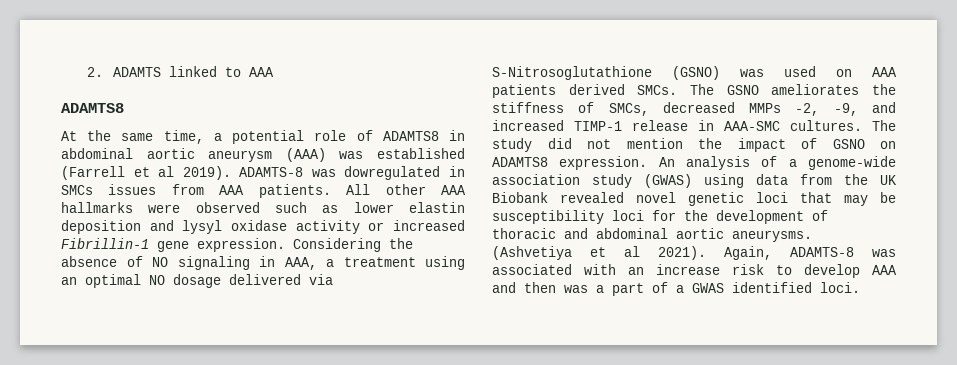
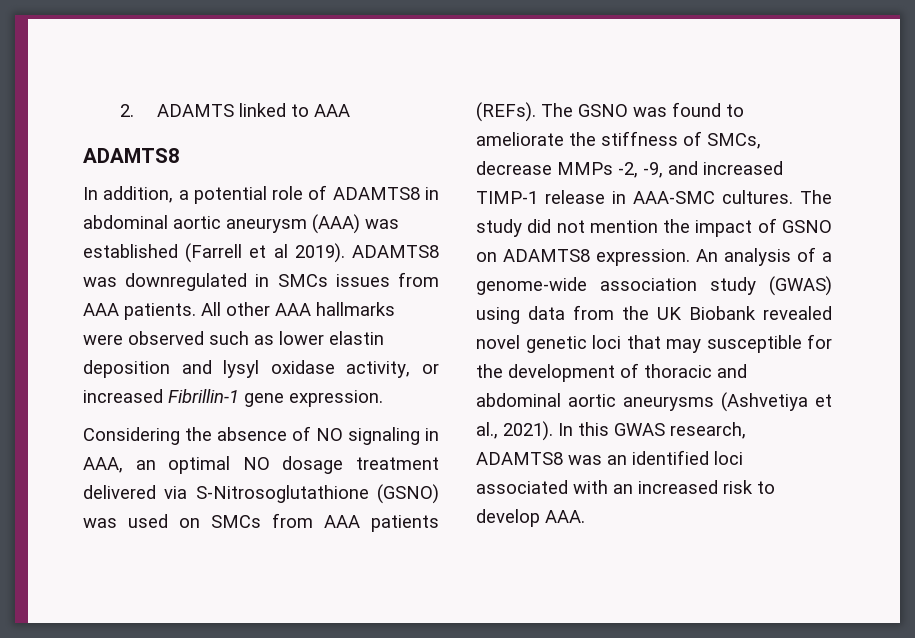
[61,130,204,144] At the same time, -> [83,186,174,203] In addition,
[239,166,441,180] ADAMTS-8 was dowregulated -> [351,245,439,258] [83,273,248,291] ADAMTS8 was downregulated
[295,220,360,234] activity -> [346,361,411,378] activity,
(285, 245) none -> (383, 398) //
[326,256,465,270] a treatment using -> (123, 465) none
(221, 281) none -> [356,457,439,470] treatment
[872,67,897,77] [492,84,860,98] AAA patients derived SMCs. The GSNO ameliorates -> [211,513,439,532] [476,102,744,122] [476,132,564,146] SMCs from AAA patients (REFs). The GSNO was found to ameliorate
[662,102,735,113] decreased -> [476,161,552,175] decrease
[880,192,896,203] [492,210,644,224] be susceptibility loci -> [706,335,802,353] susceptible
[732,230,812,242] aneurysms. -> [623,396,714,411] aneurysms
[624,246,896,260] al 2021). Again, ADAMTS-8 was -> [476,421,746,441] [476,450,743,465] al., 2021). In this GWAS research, ADAMTS8 was an identified loci
[656,264,720,275] increase -> [638,480,718,494] increased
[872,265,897,275] [492,282,860,296] AAA and then was a part of a GWAS identified loci. -> [545,510,585,523] AAA.

